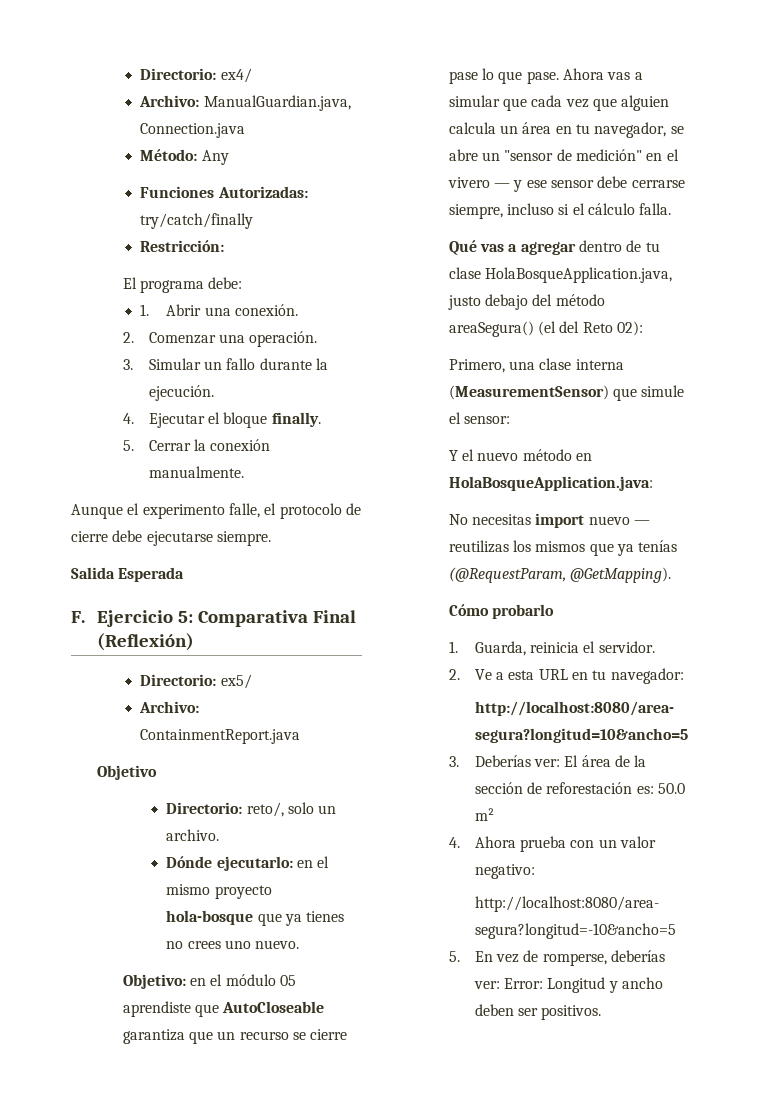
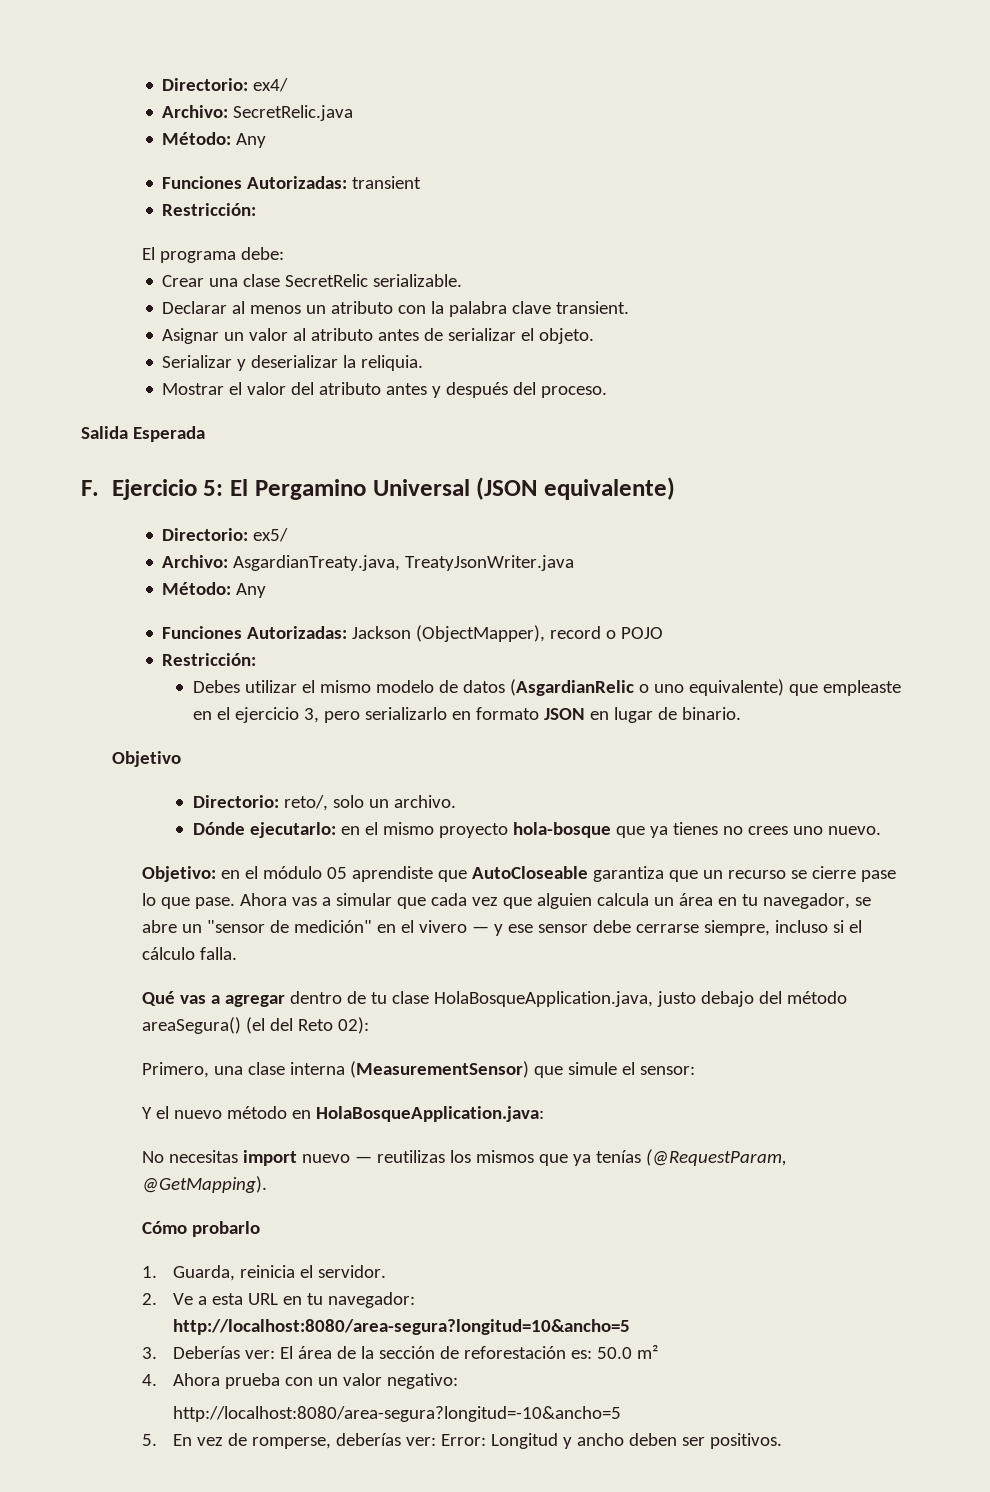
[203,95,351,111] [140,123,246,138] [140,149,229,165] [140,186,308,198] [140,213,254,229] ManualGuardian.java, Connection.java // Método: Any // Funciones Autorizadas: try/catch/finally -> [233,105,354,121] [162,132,267,148] [162,176,422,189] SecretRelic.java // Método: Any // Funciones Autorizadas: transient
[140,304,298,316] [122,331,318,347] [122,358,328,370] [148,385,214,401] [122,412,321,428] [122,439,271,451] [148,466,244,478] [71,503,361,519] [71,530,271,546] 1. Abrir una conexión. // 2. Comenzar una operación. // 3. Simular un fallo durante la ejecución. // 4. Ejecutar el bloque finally. // 5. Cerrar la conexión manualmente. // Aunque el experimento falle, el protocolo de cierre debe ejecutarse siempre. -> [162,274,463,287] [162,301,630,317] [162,328,595,344] [162,355,424,371] [162,382,608,398] Crear una clase SecretRelic serializable. // Declarar al menos un atributo con la palabra clave transient. // Asignar un valor al atributo antes de serializar el objeto. // Serializar y deserializar la reliquia. // Mostrar el valor del atributo antes y después del proceso.
[197,610,356,627] [96,633,194,651] [140,674,252,689] [139,701,200,713] [140,729,301,744] Comparativa Final (Reflexión) // Directorio: ex5/ // Archivo: ContainmentReport.java -> [230,477,676,500] [162,528,289,542] [162,555,575,571] [162,582,267,598] [162,625,664,642] [162,653,257,666] [193,679,902,696] [193,707,742,723] El Pergamino Universal (JSON equivalente) // Directorio: ex5/ // Archivo: AsgardianTreaty.java, TreatyJsonWriter.java // Método: Any // Funciones Autorizadas: Jackson (ObjectMapper), record o POJO // Restricción: // Debes utilizar el mismo modelo de datos (AsgardianRelic o uno equivalente) que empleaste en el ejercicio 3, pero serializarlo en formato JSON en lugar de binario.

